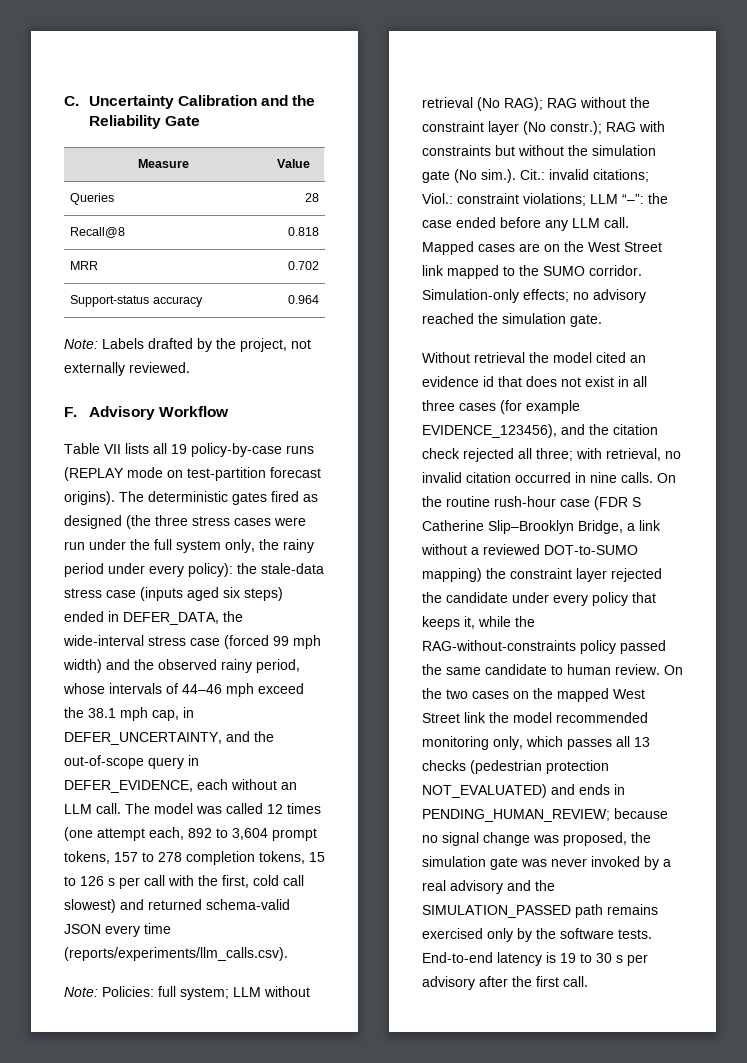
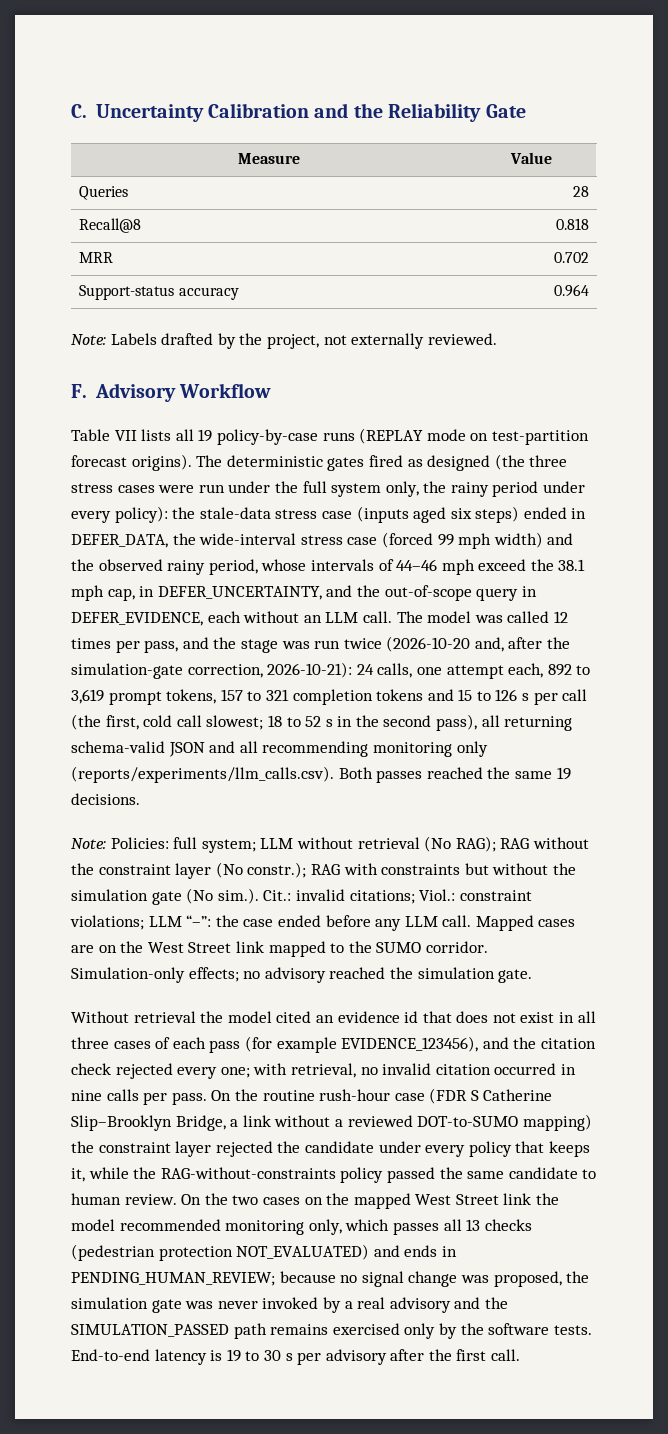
[64,827,93,841] (one -> [115,636,571,653] [71,662,442,679] per pass, and the stage was run twice (2026-10-20 and, after the simulation-gate correction, 2026-10-21): 24 calls, one
[232,828,268,840] 3,604 -> [71,689,104,704] 3,619
[158,851,305,865] 278 completion tokens, -> [265,689,454,705] 321 completion tokens and
[168,875,218,886] with the -> [71,714,101,730] (the
[64,899,290,913] [64,923,171,937] [64,947,288,961] slowest) and returned schema-valid JSON every time (reports/experiments/llm_calls.csv). -> [206,714,573,731] [71,741,488,757] [71,766,571,783] [71,793,140,805] slowest; 18 to 52 s in the second pass), all returning schema-valid JSON and all recommending monitoring only (reports/experiments/llm_calls.csv). Both passes reached the same 19 decisions.
(496, 407) none -> [155,1037,241,1053] of each pass
[518,448,573,461] all three; -> [177,1067,250,1079] every one;
[621,472,653,483] calls. -> [106,1089,207,1105] calls per pass.

